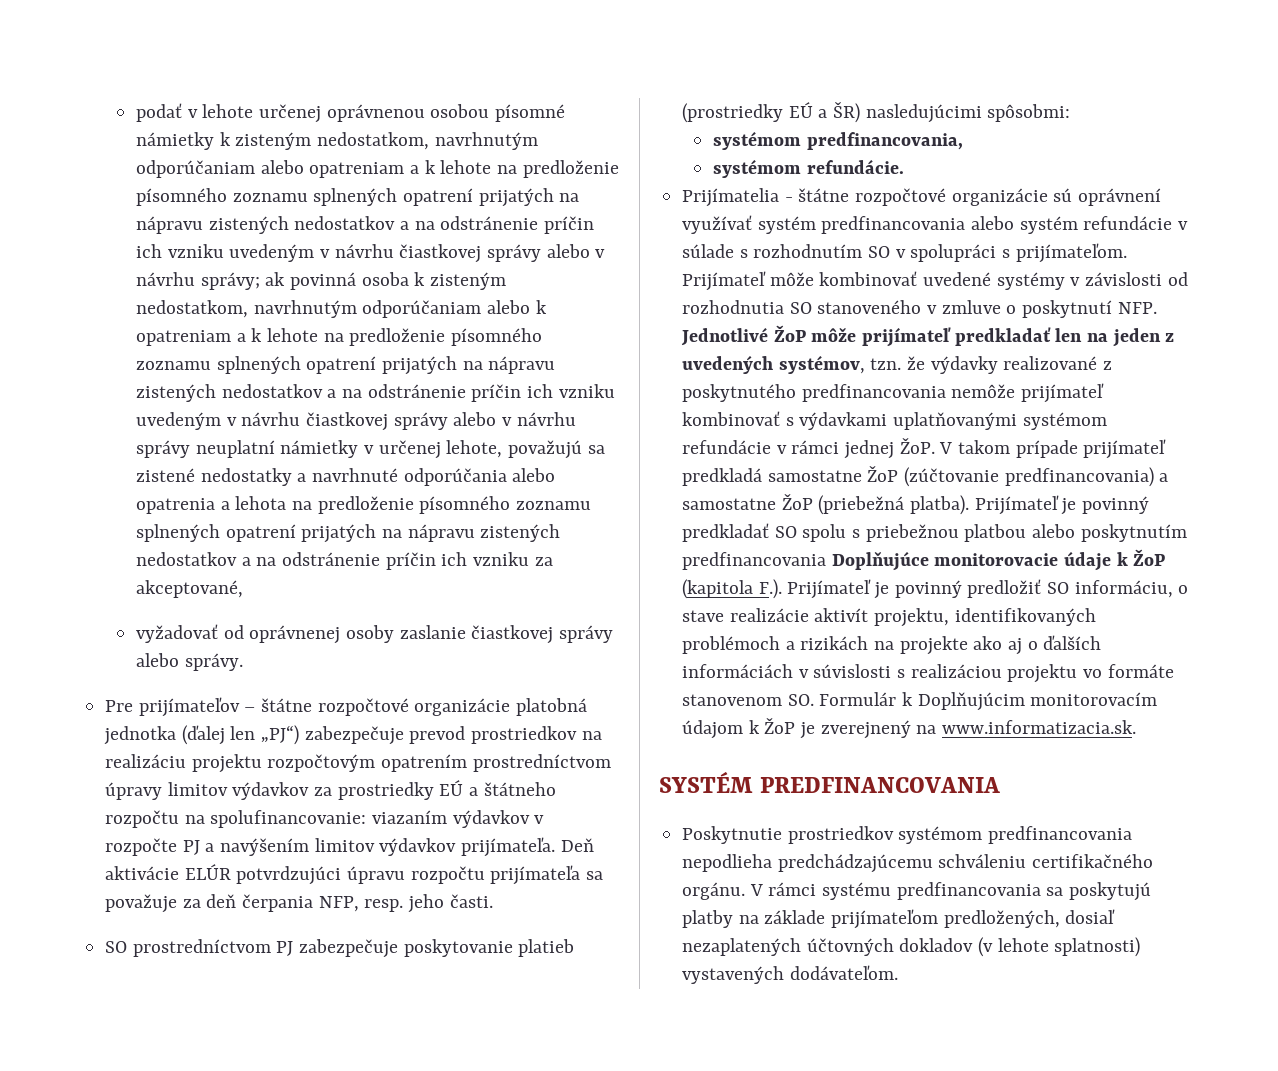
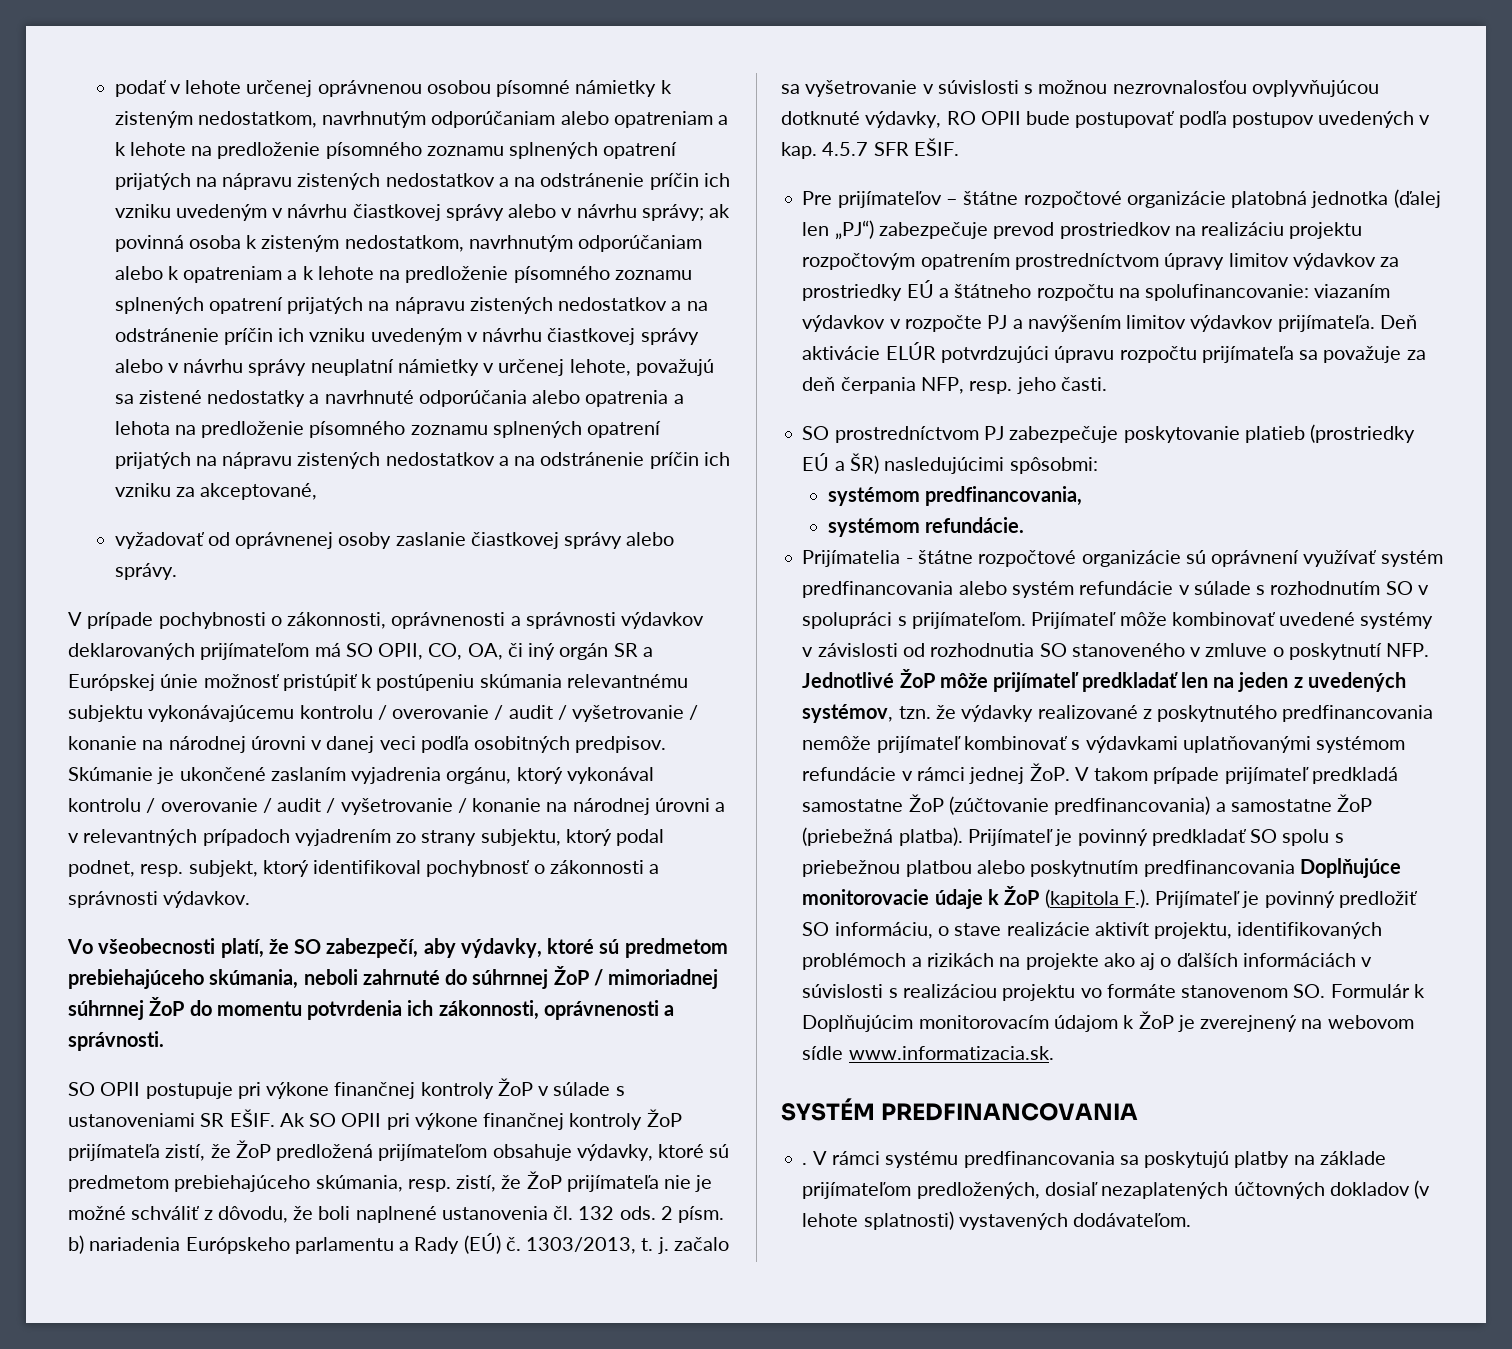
(243, 662) none -> [68,612,705,629] [68,643,653,660] [68,674,688,691] [68,705,699,722] [68,736,667,753] [68,767,654,784] [68,798,726,815] [68,829,665,846] [68,860,660,877] [68,891,251,908] [67,938,728,958] [68,966,719,989] [68,997,675,1020] [68,1031,164,1051] [68,1078,625,1099] [68,1109,682,1130] [68,1140,730,1161] [68,1171,713,1192] [68,1206,725,1223] [68,1233,729,1254] [781,80,1379,97] [781,111,1431,128] [781,138,959,159] // V prípade pochybnosti o zákonnosti, oprávnenosti a správnosti výdavkov deklarovaných prijímateľom má SO OPII, CO, OA, či iný orgán SR a Európskej únie možnosť pristúpiť k postúpeniu skúmania relevantnému subjektu vykonávajúcemu kontrolu / overovanie / audit / vyšetrovanie / konanie na národnej úrovni v danej veci podľa osobitných predpisov. Skúmanie je ukončené zaslaním vyjadrenia orgánu, ktorý vykonával kontrolu / overovanie / audit / vyšetrovanie / konanie na národnej úrovni a v relevantných prípadoch vyjadrením zo strany subjektu, ktorý podal podnet, resp. subjekt, ktorý identifikoval pochybnosť o zákonnosti a správnosti výdavkov. // Vo všeobecnosti platí, že SO zabezpečí, aby výdavky, ktoré sú predmetom prebiehajúceho skúmania, neboli zahrnuté do súhrnnej ŽoP / mimoriadnej súhrnnej ŽoP do momentu potvrdenia ich zákonnosti, oprávnenosti a správnosti. // SO OPII postupuje pri výkone finančnej kontroly ŽoP v súlade s ustanoveniami SR EŠIF. Ak SO OPII pri výkone finančnej kontroly ŽoP prijímateľa zistí, že ŽoP predložená prijímateľom obsahuje výdavky, ktoré sú predmetom prebiehajúceho skúmania, resp. zistí, že ŽoP prijímateľa nie je možné schváliť z dôvodu, že boli naplnené ustanovenia čl. 132 ods. 2 písm. b) nariadenia Európskeho parlamentu a Rady (EÚ) č. 1303/2013, t. j. začalo sa vyšetrovanie v súvislosti s možnou nezrovnalosťou ovplyvňujúcou dotknuté výdavky, RO OPII bude postupovať podľa postupov uvedených v kap. 4.5.7 SFR EŠIF.
(937, 729) none -> [1327,1015,1414,1029] [802,1046,844,1060] webovom sídle
[682,826,1133,844] [682,854,1154,873] [682,882,746,900] Poskytnutie prostriedkov systémom predfinancovania nepodlieha predchádzajúcemu schváleniu certifikačného orgánu. -> [802,1163,808,1165] .

